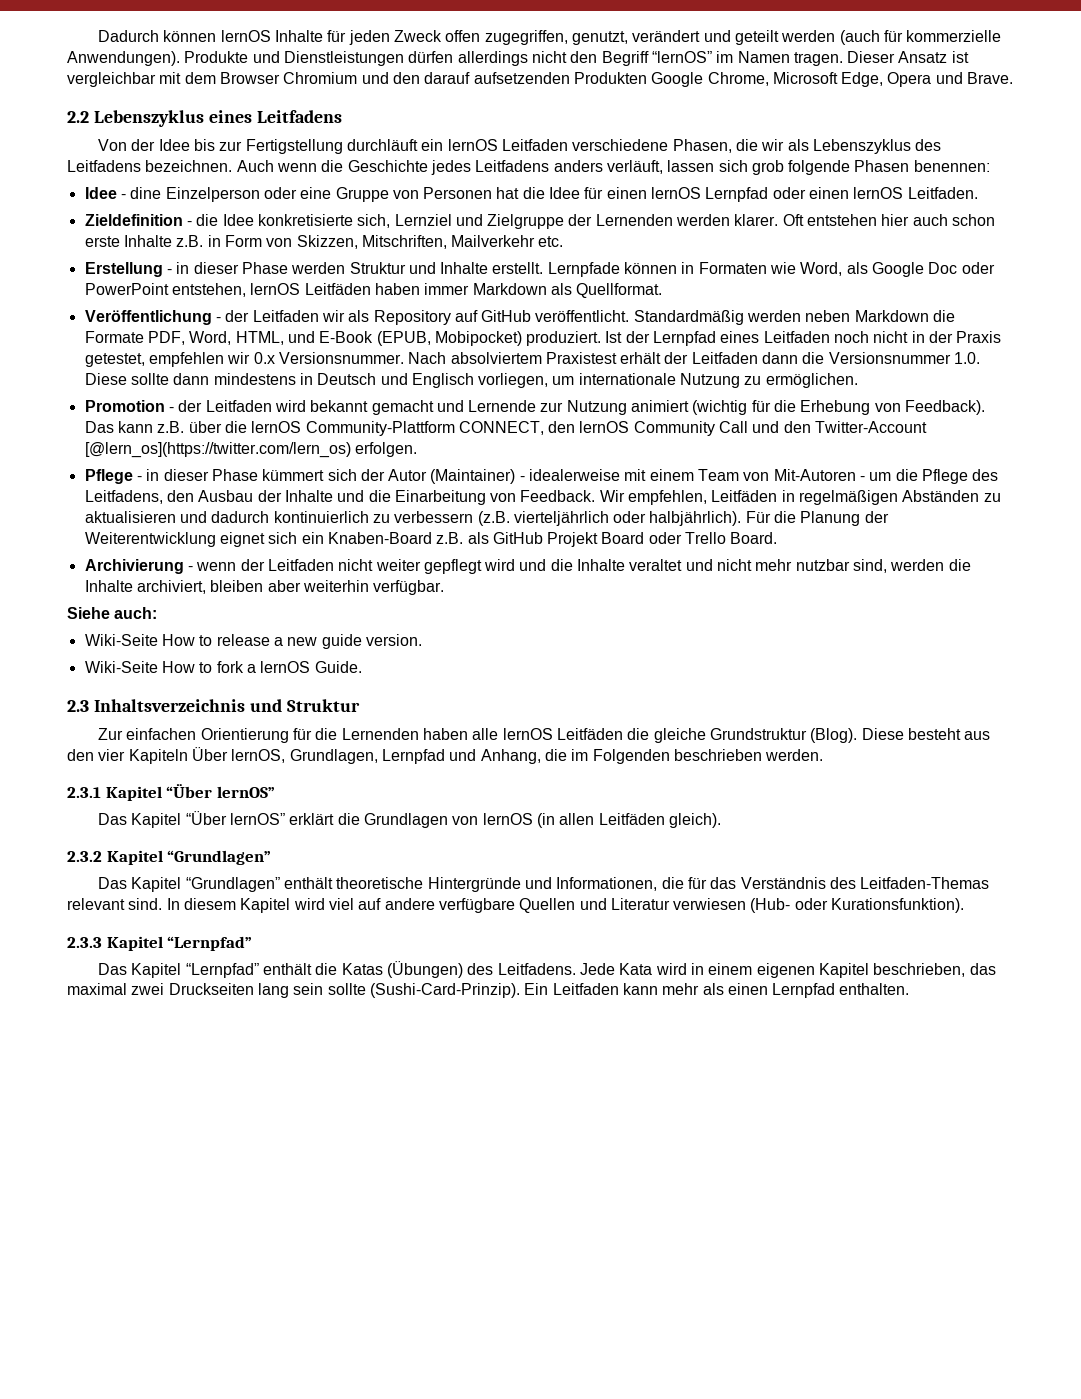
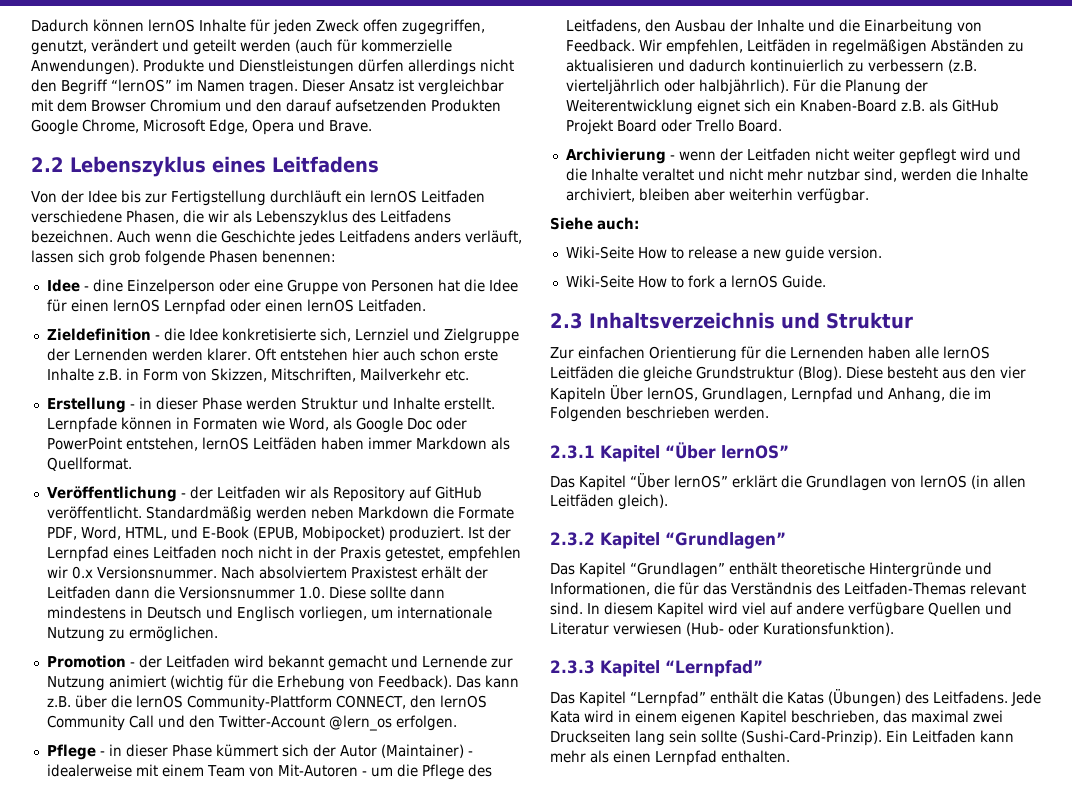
[84,442,351,458] [@lern_os](https://twitter.com/lern_os) -> [328,715,392,731] @lern_os

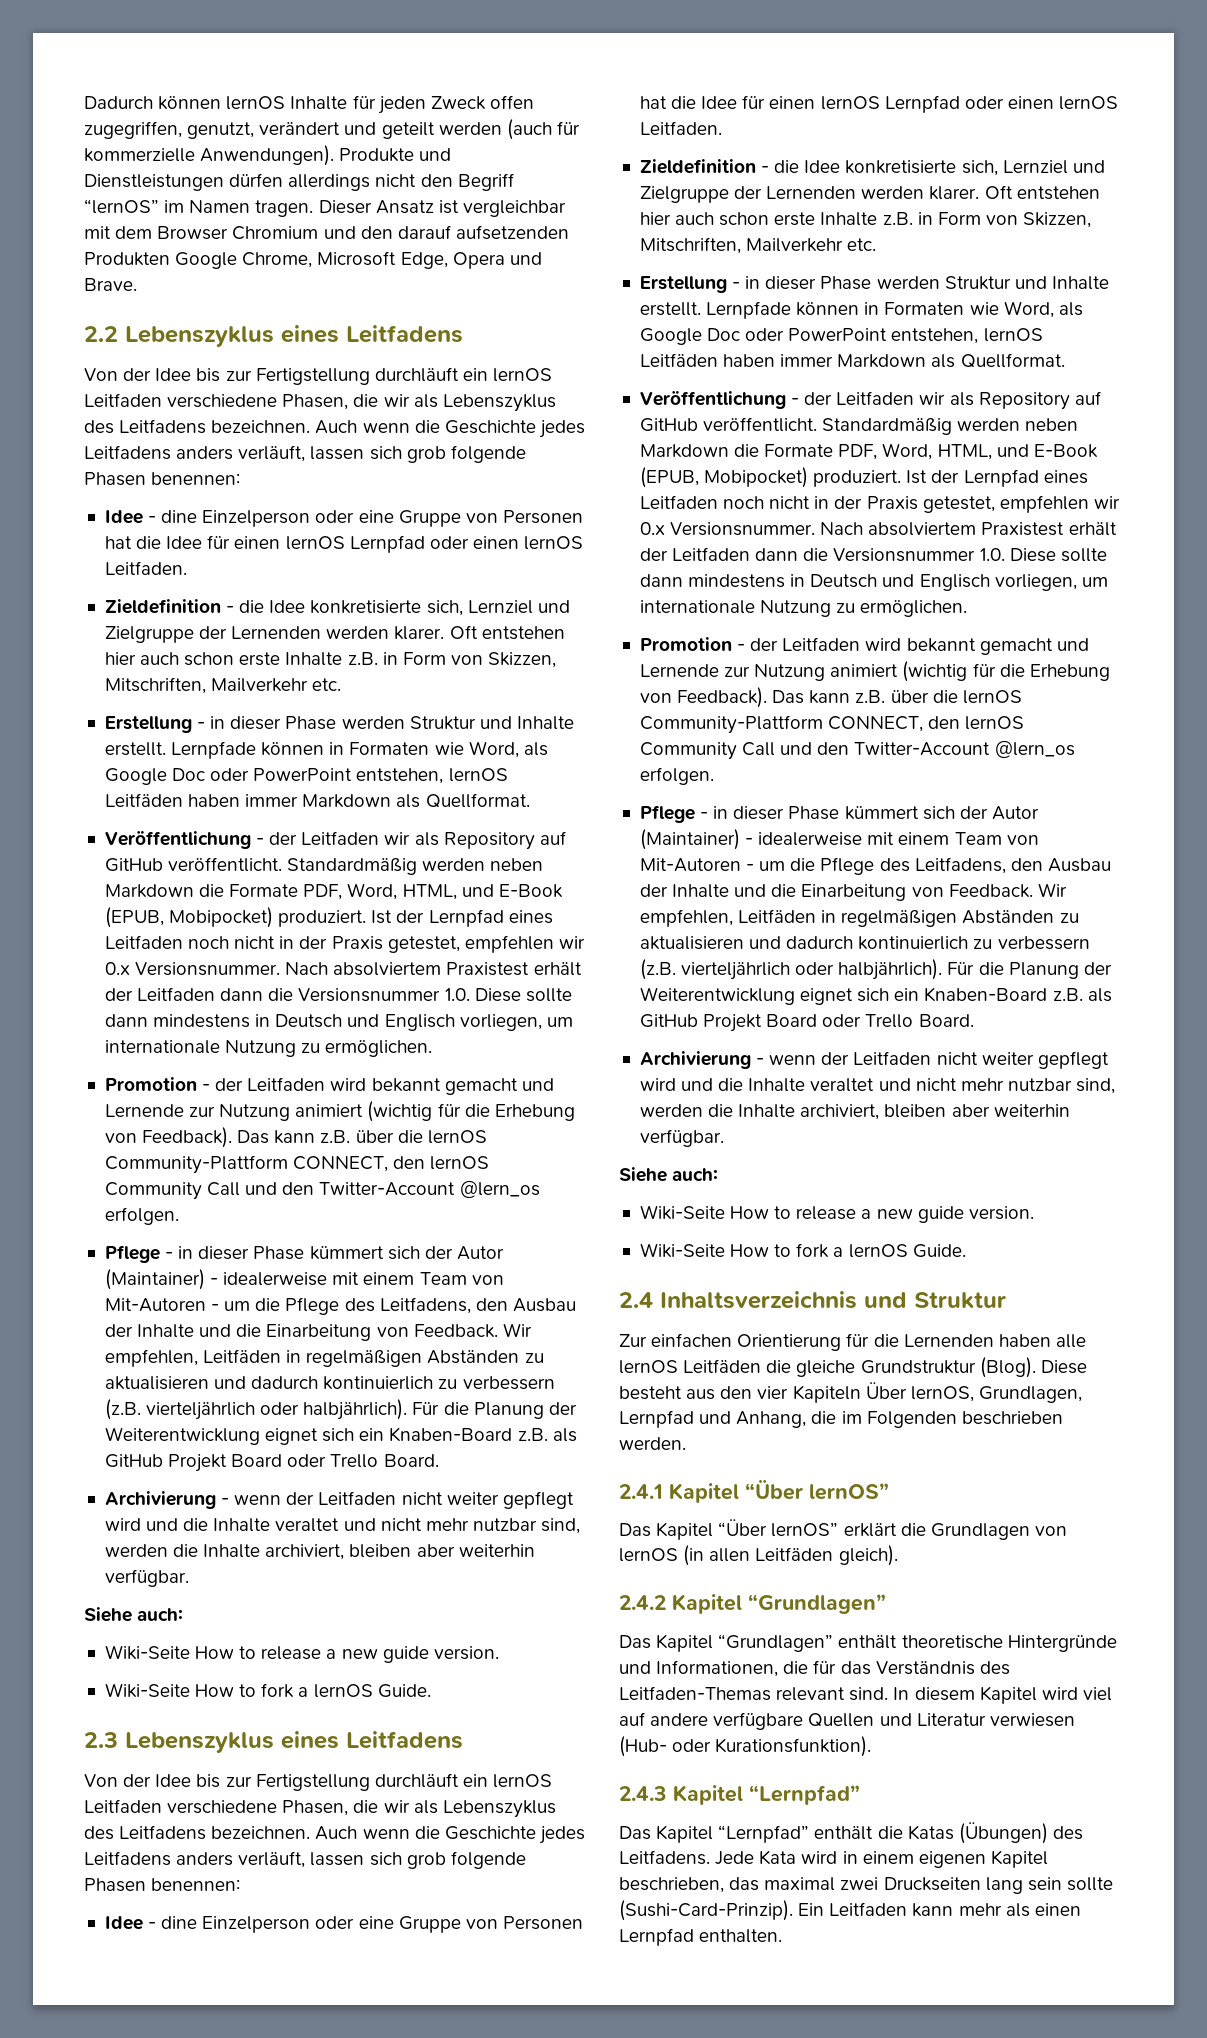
(583, 321) none -> [125,1731,463,1753] [84,1773,553,1791] [84,1799,556,1818] [84,1825,585,1844] [84,1851,526,1869] [84,1878,241,1892] [104,1916,583,1933] [639,95,1119,113] [639,121,722,135] [639,159,1105,176] [639,185,1100,203] [639,212,1092,228] [639,237,877,254] [639,276,1109,293] [639,301,1083,319] [639,328,1043,345] [639,353,1065,368] [639,391,1101,410] [639,417,1079,435] [639,443,1098,460] [639,467,1088,488] [639,495,1120,513] [639,522,1117,536] [639,547,1107,562] [639,574,1108,591] [639,600,968,617] [639,637,1089,655] [639,661,1110,682] [639,687,1022,708] [639,715,1025,734] [639,740,1075,760] [639,767,714,785] [639,805,1039,823] [639,829,1039,850] [639,857,1111,875] [639,883,1067,901] [639,909,1079,927] [639,936,1090,950] [639,959,1112,980] [639,987,1112,1005] [639,1014,974,1032] [639,1051,1109,1069] [639,1078,1116,1094] [639,1104,1070,1120] [639,1129,724,1147] [619,1167,719,1182] [639,1205,1034,1223] [639,1243,966,1258] [619,1292,653,1308] Lebenszyklus eines Leitfadens // Von der Idee bis zur Fertigstellung durchläuft ein lernOS Leitfaden verschiedene Phasen, die wir als Lebenszyklus des Leitfadens bezeichnen. Auch wenn die Geschichte jedes Leitfadens anders verläuft, lassen sich grob folgende Phasen benennen: // Idee - dine Einzelperson oder eine Gruppe von Personen hat die Idee für einen lernOS Lernpfad oder einen lernOS Leitfaden. // Zieldefinition - die Idee konkretisierte sich, Lernziel und Zielgruppe der Lernenden werden klarer. Oft entstehen hier auch schon erste Inhalte z.B. in Form von Skizzen, Mitschriften, Mailverkehr etc. // Erstellung - in dieser Phase werden Struktur und Inhalte erstellt. Lernpfade können in Formaten wie Word, als Google Doc oder PowerPoint entstehen, lernOS Leitfäden haben immer Markdown als Quellformat. // Veröffentlichung - der Leitfaden wir als Repository auf GitHub veröffentlicht. Standardmäßig werden neben Markdown die Formate PDF, Word, HTML, und E-Book (EPUB, Mobipocket) produziert. Ist der Lernpfad eines Leitfaden noch nicht in der Praxis getestet, empfehlen wir 0.x Versionsnummer. Nach absolviertem Praxistest erhält der Leitfaden dann die Versionsnummer 1.0. Diese sollte dann mindestens in Deutsch und Englisch vorliegen, um internationale Nutzung zu ermöglichen. // Promotion - der Leitfaden wird bekannt gemacht und Lernende zur Nutzung animiert (wichtig für die Erhebung von Feedback). Das kann z.B. über die lernOS Community-Plattform CONNECT, den lernOS Community Call und den Twitter-Account @lern_os erfolgen. // Pflege - in dieser Phase kümmert sich der Autor (Maintainer) - idealerweise mit einem Team von Mit-Autoren - um die Pflege des Leitfadens, den Ausbau der Inhalte und die Einarbeitung von Feedback. Wir empfehlen, Leitfäden in regelmäßigen Abständen zu aktualisieren und dadurch kontinuierlich zu verbessern (z.B. vierteljährlich oder halbjährlich). Für die Planung der Weiterentwicklung eignet sich ein Knaben-Board z.B. als GitHub Projekt Board oder Trello Board. // Archivierung - wenn der Leitfaden nicht weiter gepflegt wird und die Inhalte veraltet und nicht mehr nutzbar sind, werden die Inhalte archiviert, bleiben aber weiterhin verfügbar. // Siehe auch: // Wiki-Seite How to release a new guide version. // Wiki-Seite How to fork a lernOS Guide. // 2.4
[550,445,595,459] 2.3.1 -> [619,1484,663,1499] 2.4.1
[550,532,595,546] 2.3.2 -> [619,1595,666,1610] 2.4.2
[550,660,595,674] 2.3.3 -> [619,1786,667,1801] 2.4.3

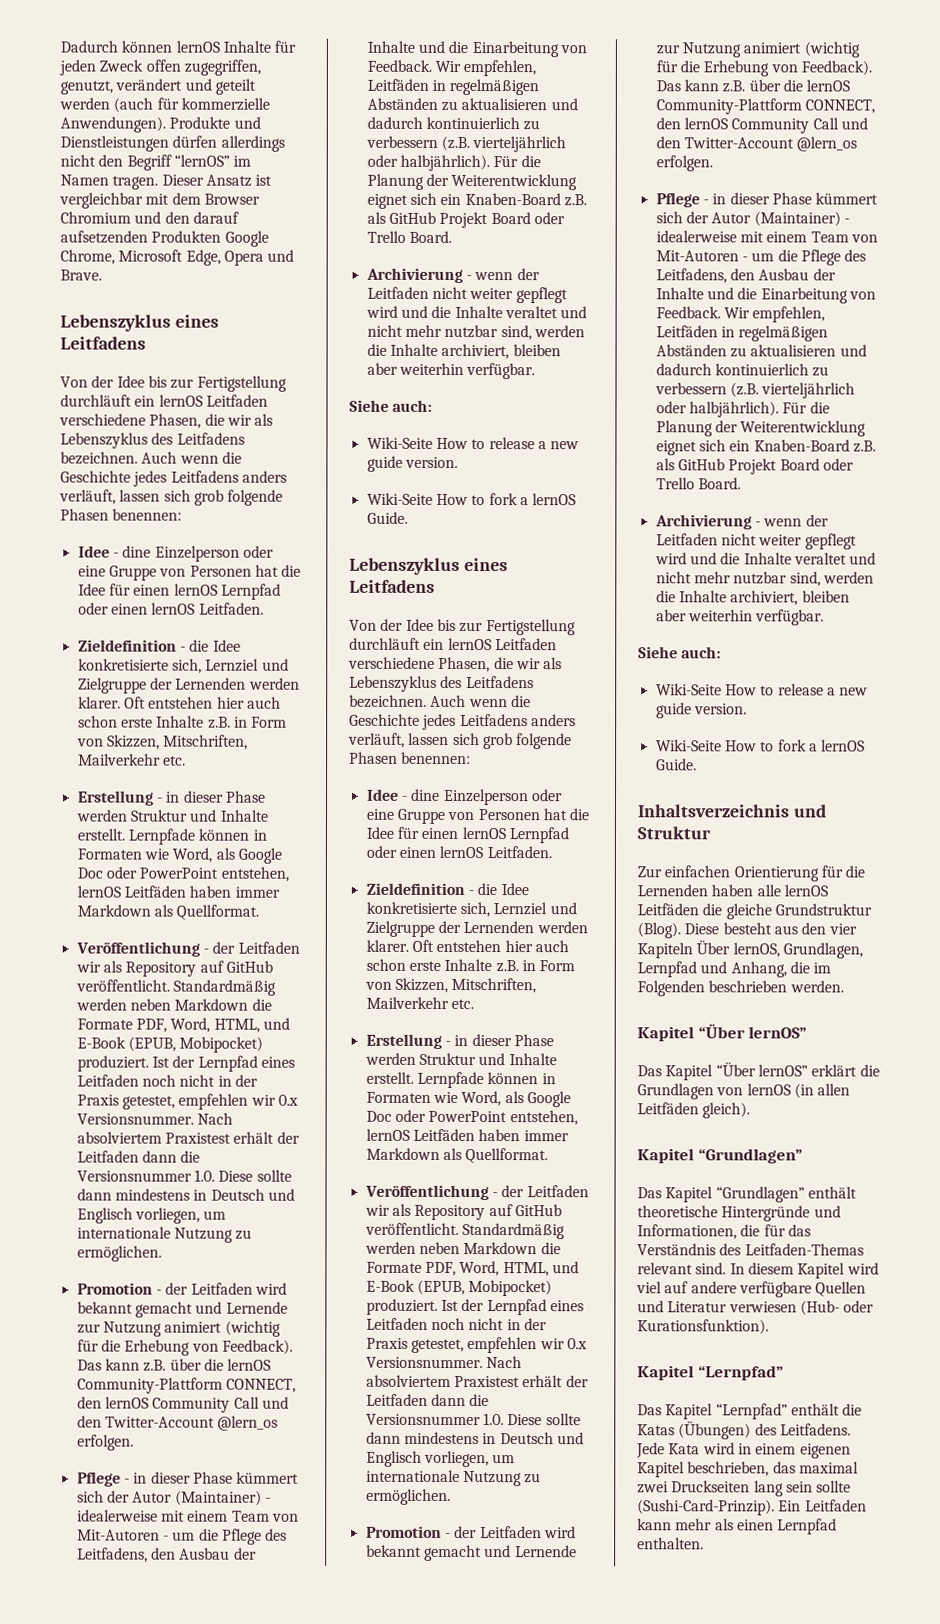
[84,326,118,342] 2.2 -> (102, 275) none
[84,1732,118,1748] 2.3 -> (408, 517) none
[619,1292,653,1308] 2.4 -> (697, 764) none
[619,1484,663,1499] 2.4.1 -> (844, 986) none
[619,1595,666,1610] 2.4.2 -> (751, 1110) none
[619,1786,667,1801] 2.4.3 -> (769, 1327) none

